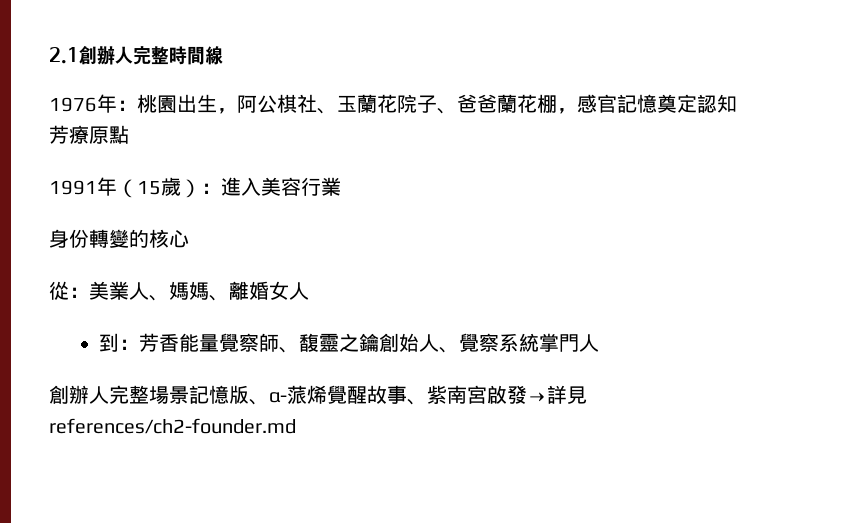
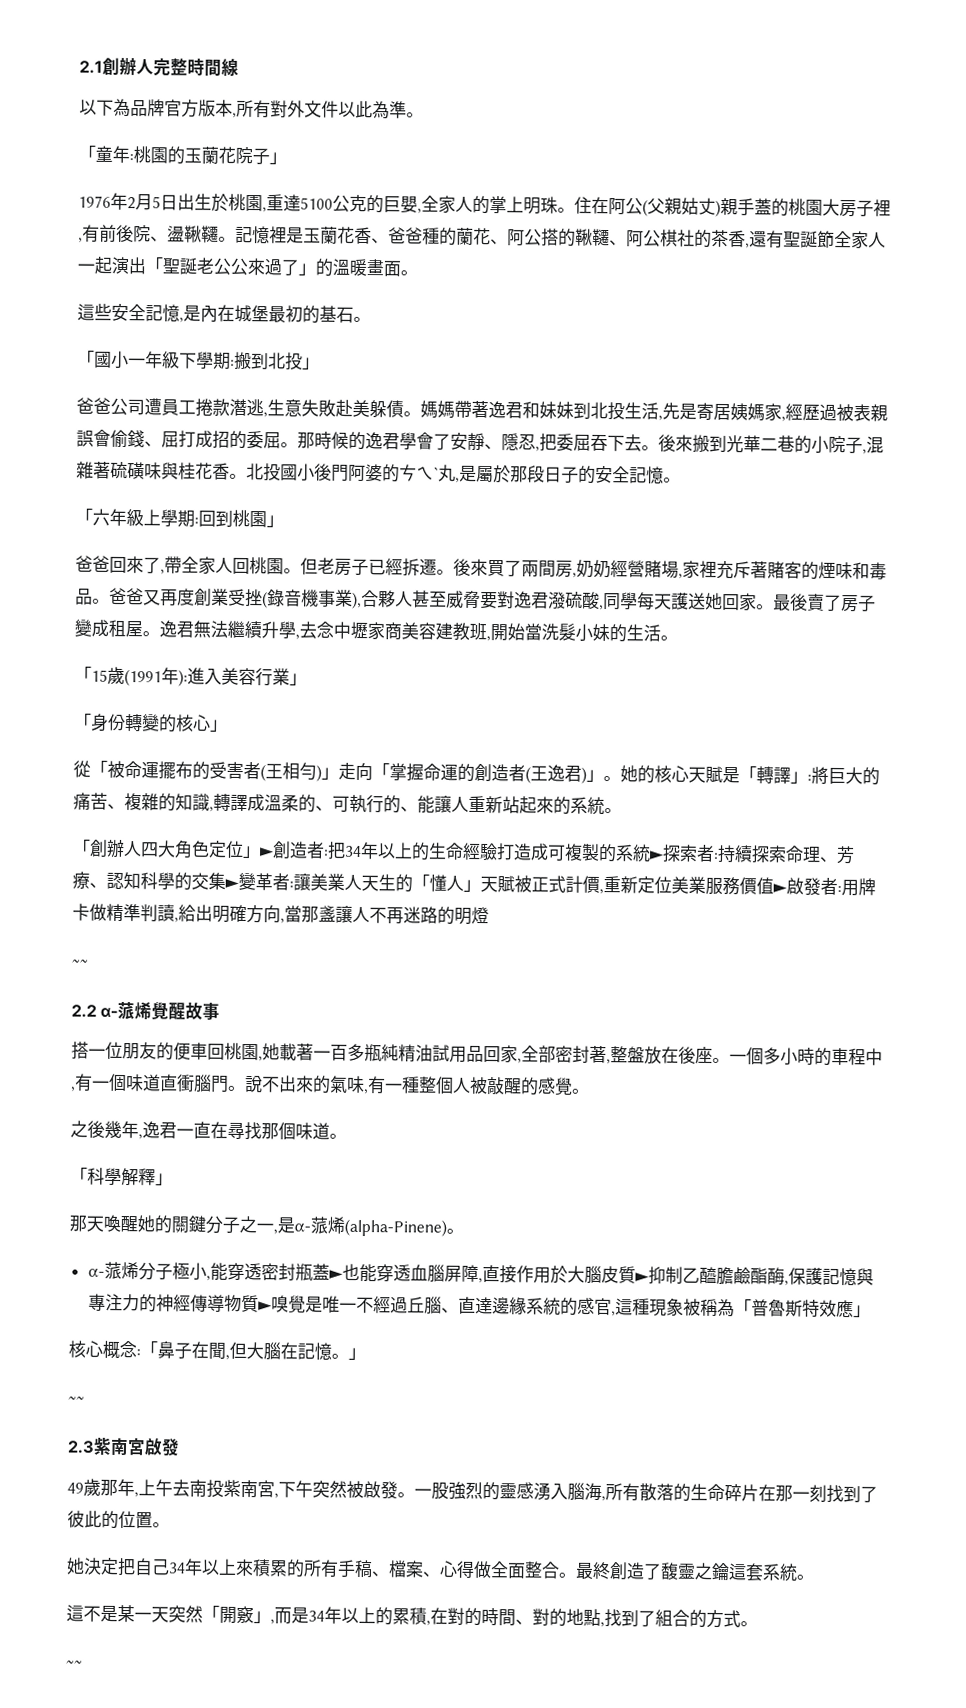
[49,94,737,114] [49,125,129,144] [49,177,221,198] 1976年：桃園出生，阿公棋社、玉蘭花院子、爸爸蘭花棚，感官記憶奠定認知芳療原點 // 1991年（15歲）： -> [79,98,424,120] [78,145,287,166] [78,192,891,218] [78,224,886,250] [77,256,418,277] [77,303,371,324] [77,350,320,371] [76,397,888,422] [76,429,884,455] [76,461,681,485] [75,508,284,528] [75,555,887,580] [75,587,876,613] [74,618,678,643] [74,666,188,687] 以下為品牌官方版本,所有對外文件以此為準。 // 「童年:桃園的玉蘭花院子」 // 1976年2月5日出生於桃園,重達5100公克的巨嬰,全家人的掌上明珠。住在阿公(父親姑丈)親手蓋的桃園大房子裡,有前後院、盪鞦韆。記憶裡是玉蘭花香、爸爸種的蘭花、阿公搭的鞦韆、阿公棋社的茶香,還有聖誕節全家人一起演出「聖誕老公公來過了」的溫暖畫面。 // 這些安全記憶,是內在城堡最初的基石。 // 「國小一年級下學期:搬到北投」 // 爸爸公司遭員工捲款潛逃,生意失敗赴美躲債。媽媽帶著逸君和妹妹到北投生活,先是寄居姨媽家,經歷過被表親誤會偷錢、屈打成招的委屈。那時候的逸君學會了安靜、隱忍,把委屈吞下去。後來搬到光華二巷的小院子,混雜著硫磺味與桂花香。北投國小後門阿婆的ㄘㄟˋ丸,是屬於那段日子的安全記憶。 // 「六年級上學期:回到桃園」 // 爸爸回來了,帶全家人回桃園。但老房子已經拆遷。後來買了兩間房,奶奶經營賭場,家裡充斥著賭客的煙味和毒品。爸爸又再度創業受挫(錄音機事業),合夥人甚至威脅要對逸君潑硫酸,同學每天護送她回家。最後賣了房子變成租屋。逸君無法繼續升學,去念中壢家商美容建教班,開始當洗髮小妹的生活。 // 「15歲(1991年):
(341, 186) // -> [289,673,307,686] [74,713,92,729] 」 // 「
(189, 239) none -> [210,719,228,732] 」
[69,281,309,301] [98,333,599,353] [49,385,587,405] [49,418,296,434] ：美業人、媽媽、離婚女人 // 到：芳香能量覺察師、馥靈之鑰創始人、覺察系統掌門人 // 創辦人完整場景記憶版、α-蒎烯覺醒故事、紫南宮啟發→詳見references/ch2-founder.md -> [90,760,880,786] [73,792,622,816] [72,839,855,865] [72,871,876,897] [72,903,489,925] [72,958,89,966] [71,1001,221,1021] [71,1041,883,1066] [70,1073,590,1096] [70,1120,347,1140] [70,1167,173,1187] [69,1214,464,1237] [87,1261,874,1287] [87,1293,871,1318] [68,1340,366,1361] [68,1395,85,1403] [67,1437,180,1457] [67,1478,878,1503] [67,1510,170,1529] [66,1557,814,1582] [66,1604,758,1629] [66,1659,83,1667] 「被命運擺布的受害者(王相勻)」走向「掌握命運的創造者(王逸君)」。她的核心天賦是「轉譯」:將巨大的痛苦、複雜的知識,轉譯成溫柔的、可執行的、能讓人重新站起來的系統。 // 「創辦人四大角色定位」►創造者:把34年以上的生命經驗打造成可複製的系統►探索者:持續探索命理、芳療、認知科學的交集►變革者:讓美業人天生的「懂人」天賦被正式計價,重新定位美業服務價值►啟發者:用牌卡做精準判讀,給出明確方向,當那盞讓人不再迷路的明燈 // ~~ // 2.2 α-蒎烯覺醒故事 // 搭一位朋友的便車回桃園,她載著一百多瓶純精油試用品回家,全部密封著,整盤放在後座。一個多小時的車程中,有一個味道直衝腦門。說不出來的氣味,有一種整個人被敲醒的感覺。 // 之後幾年,逸君一直在尋找那個味道。 // 「科學解釋」 // 那天喚醒她的關鍵分子之一,是α-蒎烯(alpha-Pinene)。 // α-蒎烯分子極小,能穿透密封瓶蓋►也能穿透血腦屏障,直接作用於大腦皮質►抑制乙醯膽鹼酯酶,保護記憶與專注力的神經傳導物質►嗅覺是唯一不經過丘腦、直達邊緣系統的感官,這種現象被稱為「普魯斯特效應」 // 核心概念:「鼻子在聞,但大腦在記憶。」 // ~~ // 2.3紫南宮啟發 // 49歲那年,上午去南投紫南宮,下午突然被啟發。一股強烈的靈感湧入腦海,所有散落的生命碎片在那一刻找到了彼此的位置。 // 她決定把自己34年以上來積累的所有手稿、檔案、心得做全面整合。最終創造了馥靈之鑰這套系統。 // 這不是某一天突然「開竅」,而是34年以上的累積,在對的時間、對的地點,找到了組合的方式。 // ~~

